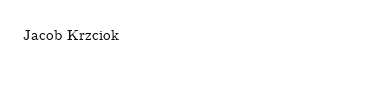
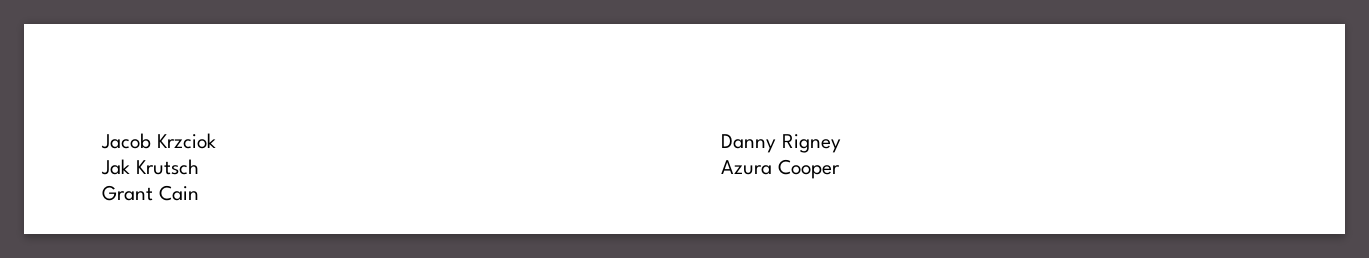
(119, 35) none -> [101,159,199,175] [102,185,199,201] [721,134,841,153] [721,159,840,179] // Jak Krutsch // Grant Cain // Danny Rigney // Azura Cooper

